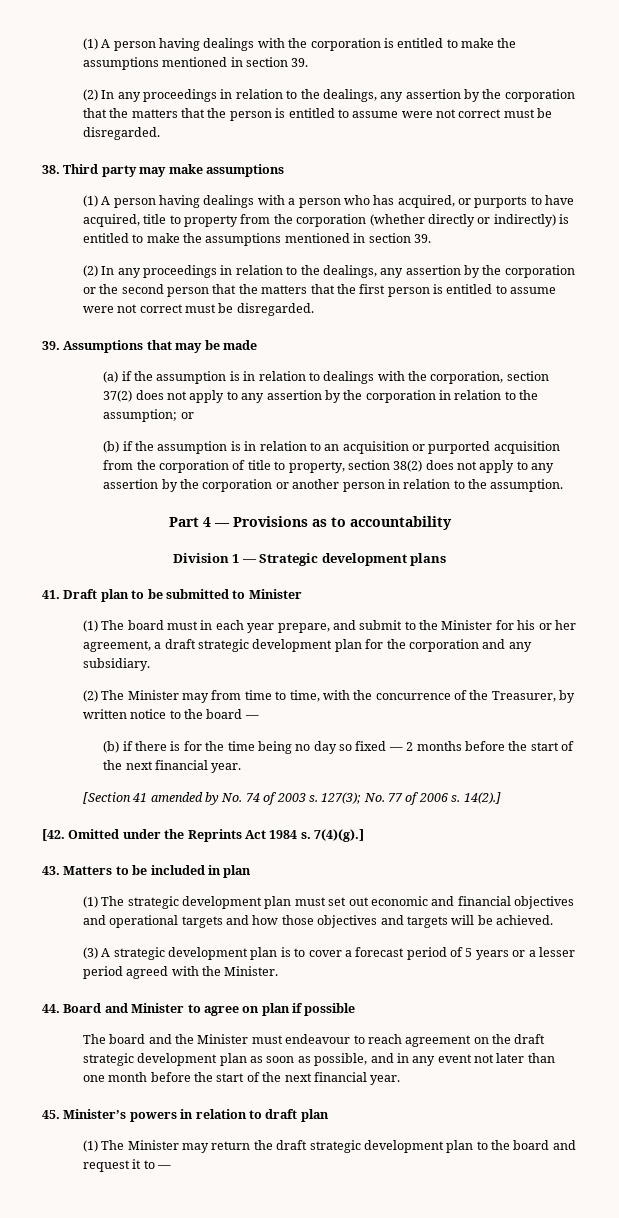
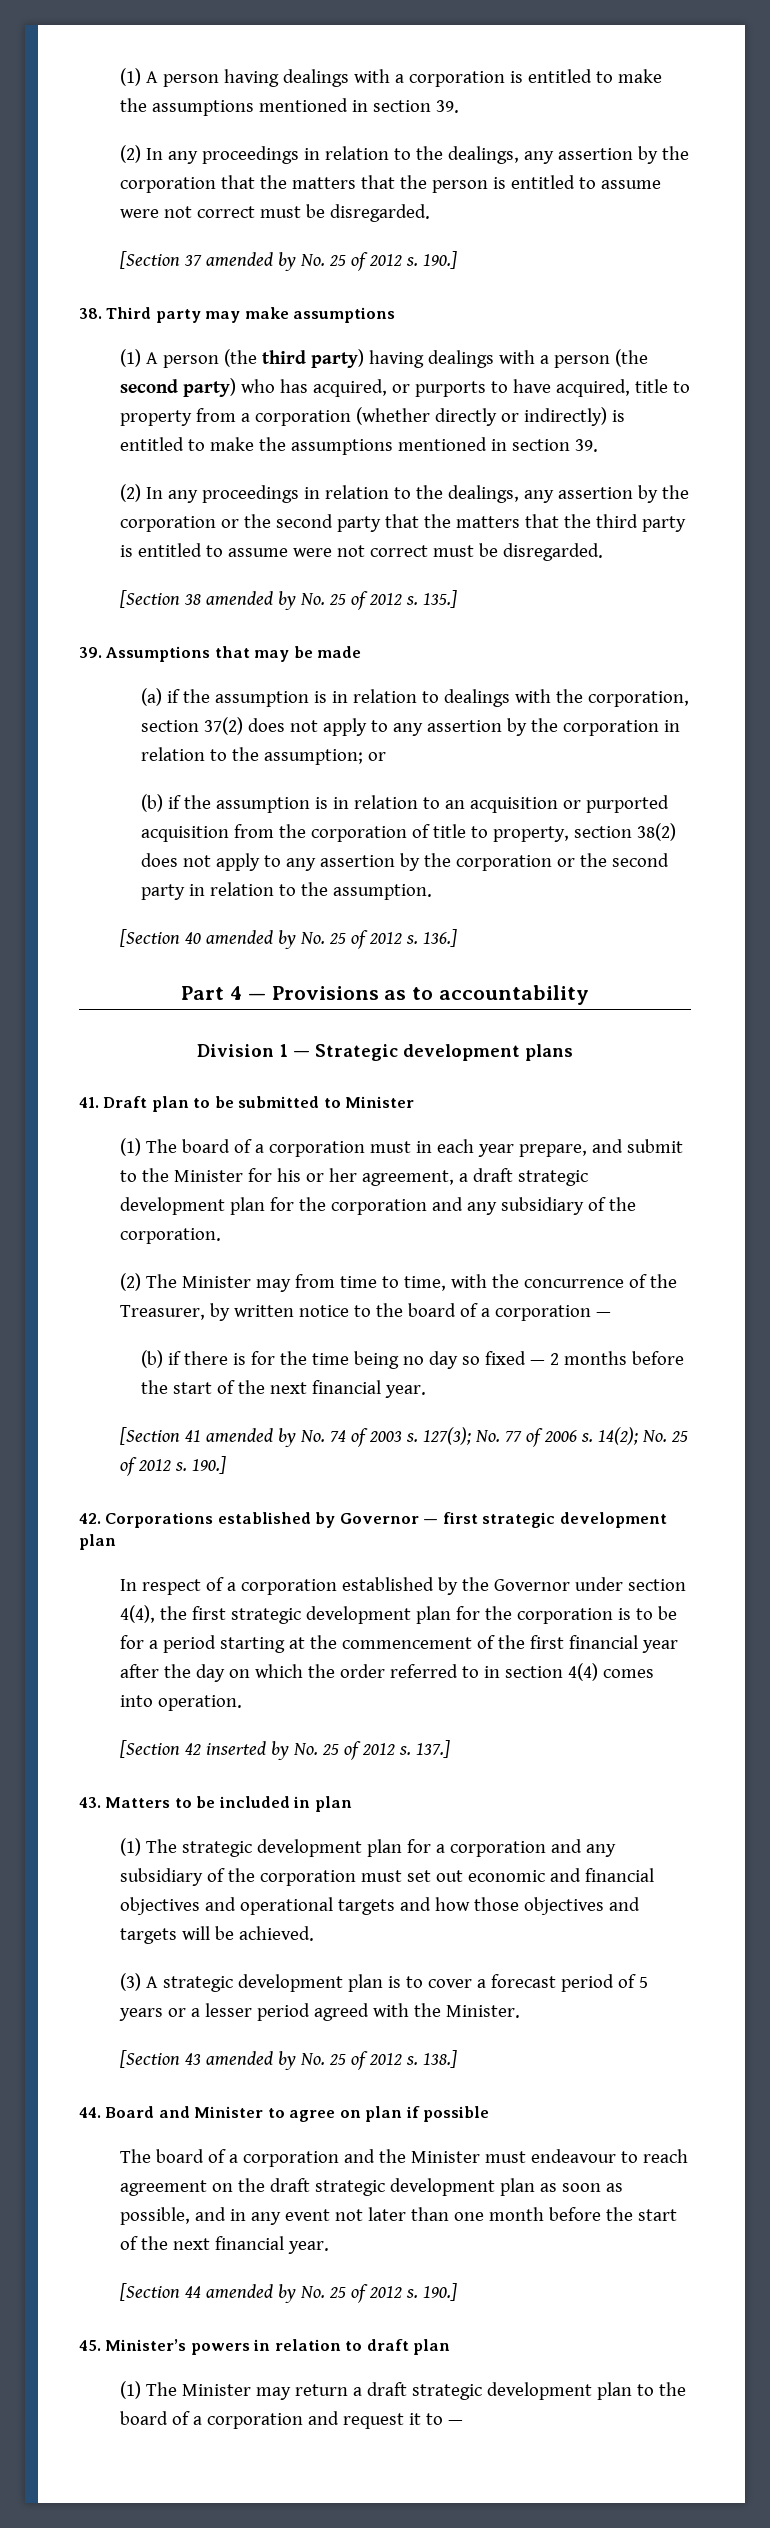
[82,38,308,51] (1) A person having dealings with the -> [120,68,405,87] (1) A person having dealings with a
(160, 133) none -> [120,251,458,271] // [Section 37 amended by No. 25 of 2012 s. 190.]
(156, 203) none -> [224,349,365,368] (the third party)
(341, 203) none -> [615,349,649,367] [120,378,237,397] (the second party)
[273,214,293,224] the -> [241,413,251,422] a
[166,284,430,297] person that the matters that the first person -> [337,514,687,532] party that the matters that the third party
(314, 309) none -> [120,590,458,610] // [Section 38 amended by No. 25 of 2012 s. 135.]
[292,479,385,492] another person -> [579,853,669,867] [140,884,185,900] the second party
(564, 485) none -> [120,929,458,949] // [Section 40 amended by No. 25 of 2012 s. 136.]
(164, 625) none -> [234,1139,366,1157] of a corporation
[82,658,150,671] subsidiary. -> [501,1197,637,1215] [120,1228,222,1244] subsidiary of the corporation.
(243, 714) none -> [460,1303,592,1321] of a corporation
[463,792,501,804] [42,829,364,842] 14(2).] // [42. Omitted under the Reprints Act 1984 s. 7(4)(g).] -> [598,1427,689,1445] [120,1456,227,1476] [79,1512,667,1528] [79,1534,116,1550] [120,1577,687,1595] [120,1605,678,1624] [120,1635,679,1653] [120,1663,655,1682] [120,1695,243,1711] [120,1740,451,1760] 14(2); No. 25 of 2012 s. 190.] // 42. Corporations established by Governor — first strategic development plan // In respect of a corporation established by the Governor under section 4(4), the first strategic development plan for the corporation is to be for a period starting at the commencement of the first financial year after the day on which the order referred to in section 4(4) comes into operation. // [Section 42 inserted by No. 25 of 2012 s. 137.]
(292, 902) none -> [407,1839,617,1857] [120,1868,357,1886] for a corporation and any subsidiary of the corporation
(279, 971) none -> [120,2050,458,2070] // [Section 43 amended by No. 25 of 2012 s. 138.]
(146, 1039) none -> [208,2149,340,2167] of a corporation
(401, 1080) none -> [120,2283,458,2303] // [Section 44 amended by No. 25 of 2012 s. 190.]
[253,1140,273,1150] the -> [353,2387,363,2396] a
(550, 1145) none -> [172,2411,304,2429] of a corporation

